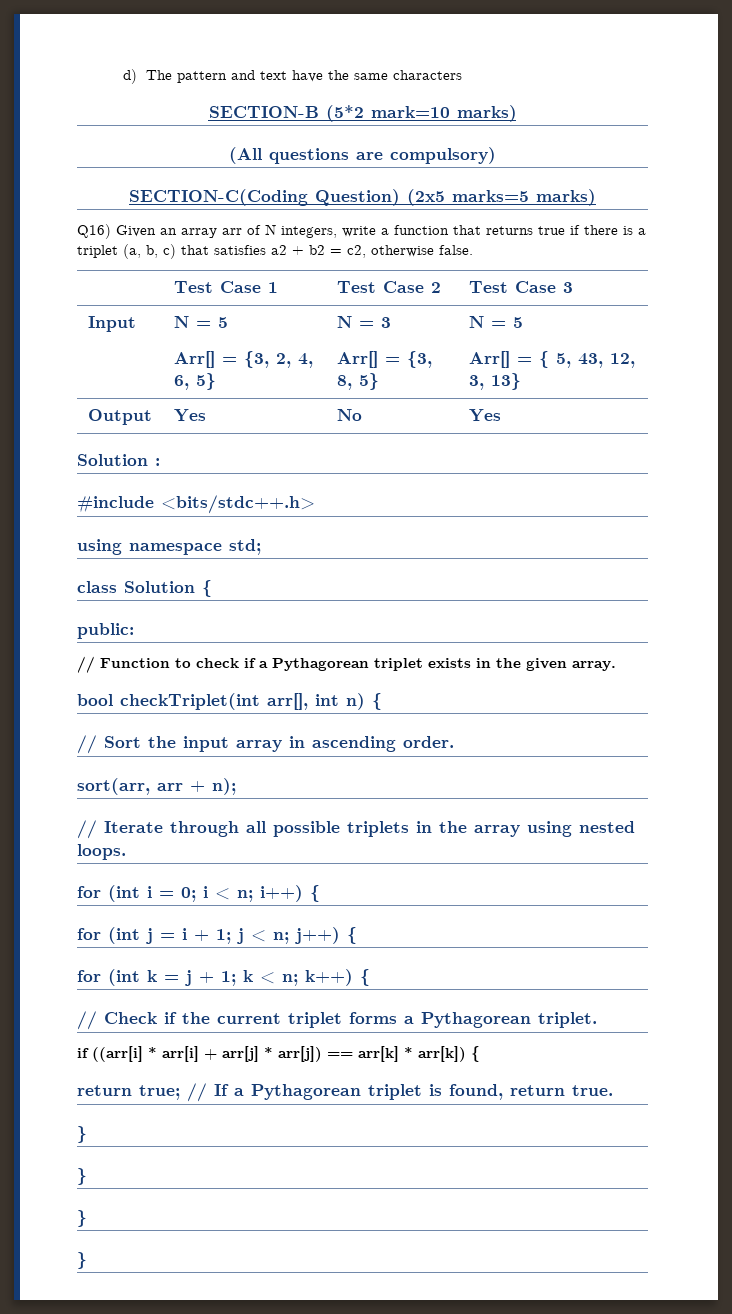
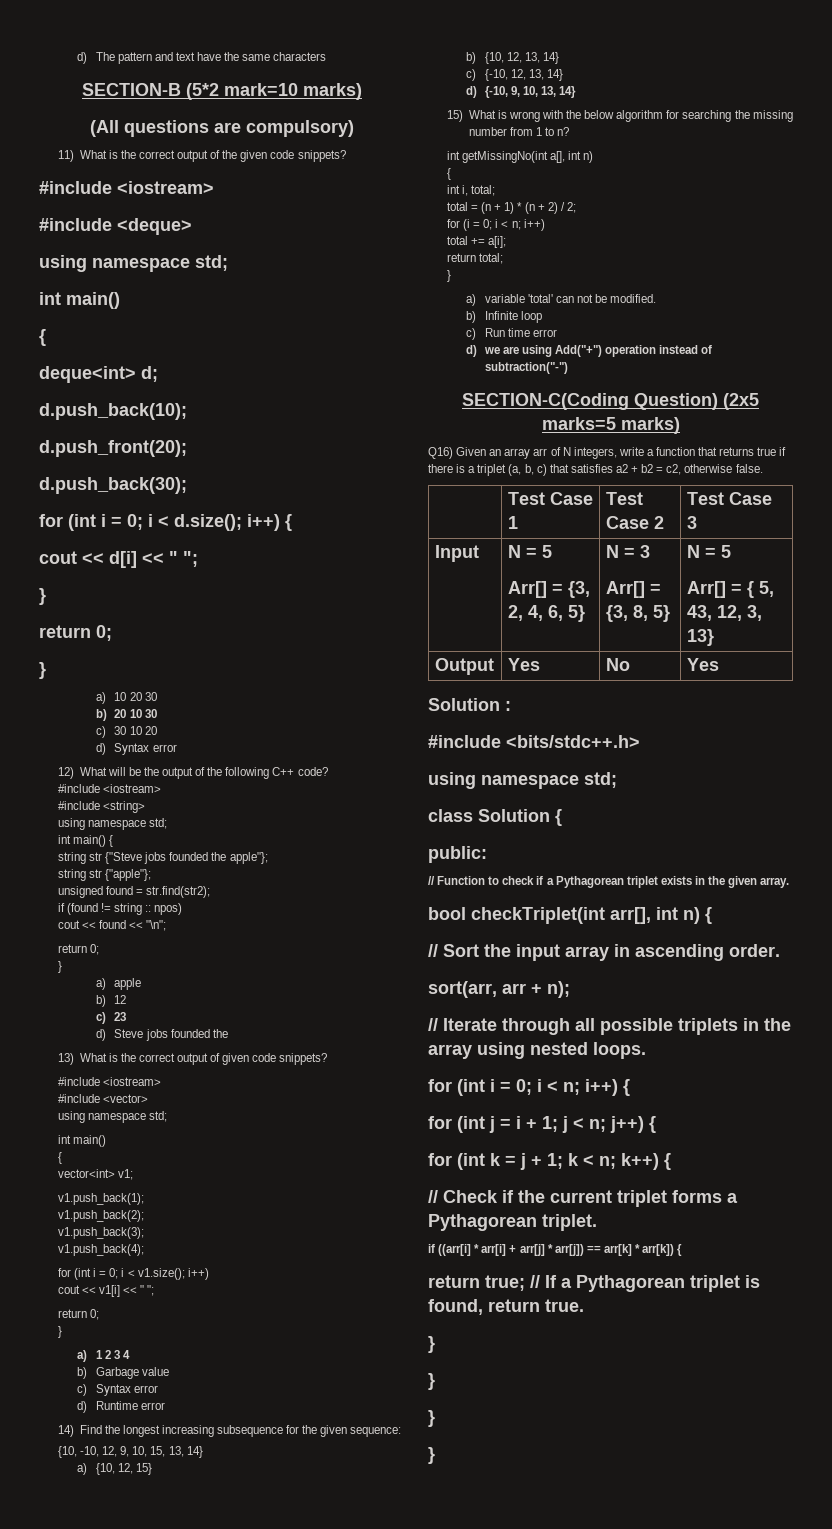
(496, 155) none -> [57,150,346,162] [39,181,214,194] [39,218,192,235] [39,255,228,272] [39,292,120,309] [39,329,46,346] [39,366,158,383] [39,403,187,420] [39,440,187,457] [39,477,187,494] [39,514,292,531] [39,551,198,568] [39,588,46,605] [39,625,112,641] [39,662,46,679] [95,692,157,704] [95,709,157,721] [95,726,157,738] [95,743,177,755] [57,767,328,779] [57,784,161,793] [57,801,145,813] [57,818,168,830] [57,835,114,847] [57,852,268,864] [57,869,152,881] [57,886,211,898] [57,903,183,915] [57,920,167,931] [57,944,99,955] [57,961,62,973] [95,978,142,990] [95,995,127,1007] [95,1012,127,1024] [95,1029,228,1041] [57,1053,328,1065] [57,1077,161,1086] [57,1094,148,1103] [57,1111,168,1123] [57,1135,106,1147] [57,1152,62,1164] [57,1169,133,1180] [57,1193,144,1205] [57,1210,144,1222] [57,1227,144,1239] [57,1244,144,1256] [57,1268,209,1280] [57,1285,155,1297] [57,1309,99,1320] [57,1326,62,1338] [76,1350,130,1362] [76,1367,169,1379] [76,1384,158,1396] [76,1401,165,1413] [57,1425,402,1437] [57,1446,203,1458] [76,1463,152,1475] [465,52,559,64] [465,69,563,81] [465,86,577,98] [446,110,793,122] [468,127,570,136] [446,151,594,163] [446,168,451,180] [446,185,496,196] [446,202,576,214] [446,219,545,231] [446,236,507,248] [446,253,503,264] [446,270,451,282] [465,294,657,306] [465,311,542,323] [465,328,557,340] [465,345,713,357] [484,362,568,374] // 11) What is the correct output of the given code snippets? // #include <iostream> // #include <deque> // using namespace std; // int main() // { // deque<int> d; // d.push_back(10); // d.push_front(20); // d.push_back(30); // for (int i = 0; i < d.size(); i++) { // cout << d[i] << " "; // } // return 0; // } // a) 10 20 30 // b) 20 10 30 // c) 30 10 20 // d) Syntax error // 12) What will be the output of the following C++ code? // #include <iostream> // #include <string> // using namespace std; // int main() { // string str {"Steve jobs founded the apple"}; // string str {"apple"}; // unsigned found = str.find(str2); // if (found != string :: npos) // cout << found << "\n"; // return 0; // } // a) apple // b) 12 // c) 23 // d) Steve jobs founded the // 13) What is the correct output of given code snippets? // #include <iostream> // #include <vector> // using namespace std; // int main() // { // vector<int> v1; // v1.push_back(1); // v1.push_back(2); // v1.push_back(3); // v1.push_back(4); // for (int i = 0; i < v1.size(); i++) // cout << v1[i] << " "; // return 0; // } // a) 1 2 3 4 // b) Garbage value // c) Syntax error // d) Runtime error // 14) Find the longest increasing subsequence for the given sequence: // {10, -10, 12, 9, 10, 15, 13, 14} // a) {10, 12, 15} // b) {10, 12, 13, 14} // c) {-10, 12, 13, 14} // d) {-10, 9, 10, 13, 14} // 15) What is wrong with the below algorithm for searching the missing number from 1 to n? // int getMissingNo(int a[], int n) // { // int i, total; // total = (n + 1) * (n + 2) / 2; // for (i = 0; i < n; i++) // total += a[i]; // return total; // } // a) variable 'total' can not be modified. // b) Infinite loop // c) Run time error // d) we are using Add("+") operation instead of subtraction("-")

